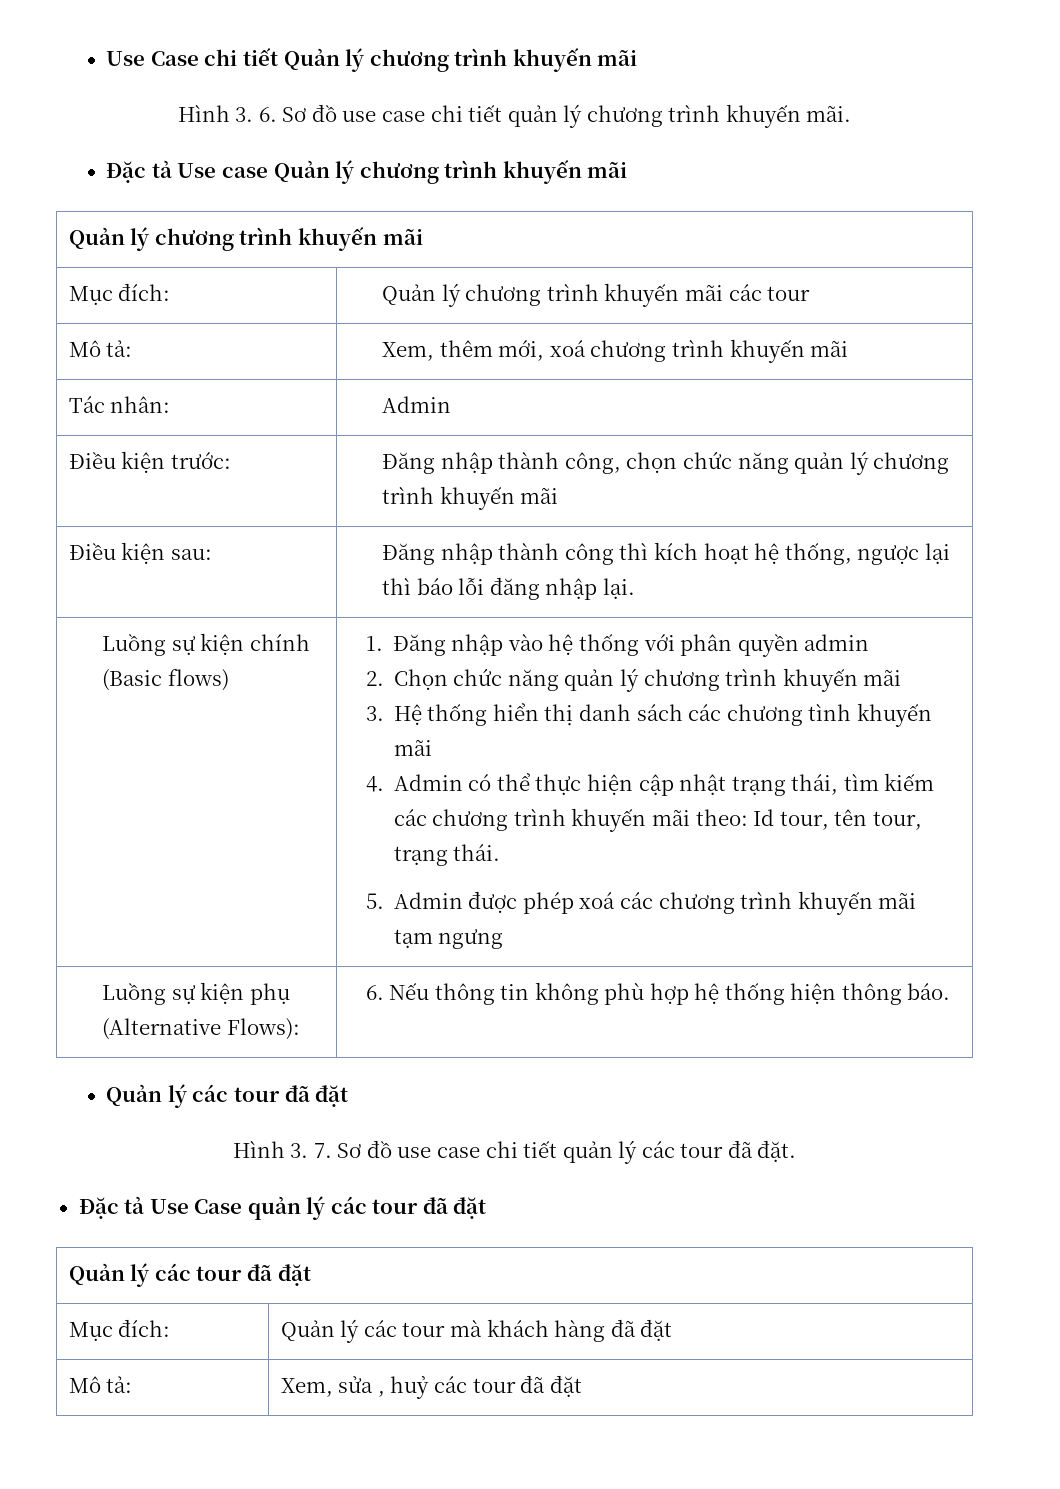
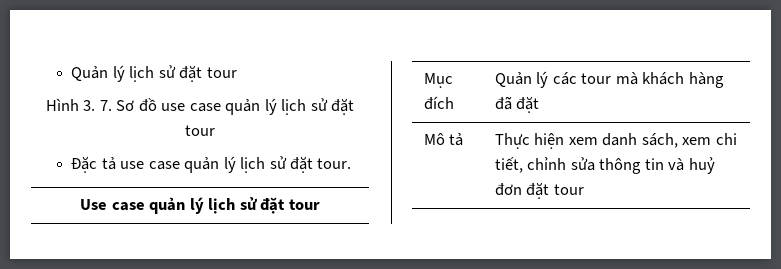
[106,48,638,72] [177,104,852,128] [106,160,628,184] [68,227,423,251] [68,283,171,305] [382,283,811,307] [68,340,133,357] [382,339,849,363] [68,396,171,413] [382,396,452,413] [68,451,231,473] [382,451,950,475] [382,486,559,510] [68,542,212,564] [382,542,950,565] [382,577,635,600] [102,633,310,656] [102,669,229,691] [365,634,870,657] [365,668,902,692] [365,703,932,727] [393,739,432,756] [365,773,935,796] [393,808,922,832] [393,844,501,866] [365,891,917,915] [393,929,504,949] [102,982,290,1005] [102,1018,300,1040] [365,982,951,1005] [106,1084,349,1108] Use Case chi tiết Quản lý chương trình khuyến mãi // Hình 3. 6. Sơ đồ use case chi tiết quản lý chương trình khuyến mãi. // Đặc tả Use case Quản lý chương trình khuyến mãi // Quản lý chương trình khuyến mãi // Mục đích: | Quản lý chương trình khuyến mãi các tour // Mô tả: | Xem, thêm mới, xoá chương trình khuyến mãi // Tác nhân: | Admin // Điều kiện trước: | Đăng nhập thành công, chọn chức năng quản lý chương trình khuyến mãi // Điều kiện sau: | Đăng nhập thành công thì kích hoạt hệ thống, ngược lại thì báo lỗi đăng nhập lại. // Luồng sự kiện chính (Basic flows) | 1. Đăng nhập vào hệ thống với phân quyền admin // 2. Chọn chức năng quản lý chương trình khuyến mãi // 3. Hệ thống hiển thị danh sách các chương tình khuyến mãi // 4. Admin có thể thực hiện cập nhật trạng thái, tìm kiếm các chương trình khuyến mãi theo: Id tour, tên tour, trạng thái. // 5. Admin được phép xoá các chương trình khuyến mãi tạm ngưng // Luồng sự kiện phụ (Alternative Flows): | 6. Nếu thông tin không phù hợp hệ thống hiện thông báo. // Quản lý các tour đã đặt -> [71,65,237,82] Quản lý lịch sử đặt tour
[485,1140,797,1164] [78,1196,487,1220] [68,1263,311,1287] [68,1319,171,1341] chi tiết quản lý các tour đã đặt. // Đặc tả Use Case quản lý các tour đã đặt // Quản lý các tour đã đặt // Mục đích: -> [225,98,355,115] [185,125,215,136] [71,156,352,173] [80,197,320,214] [423,73,453,88] [423,96,454,109] quản lý lịch sử đặt tour // Đặc tả use case quản lý lịch sử đặt tour. // Use case quản lý lịch sử đặt tour // Mục đích
[106,1376,133,1393] [280,1375,582,1399] tả: | Xem, sửa , huỷ các tour đã đặt -> [449,133,464,146] [494,133,737,149] [494,157,715,174] [494,182,584,199] tả | Thực hiện xem danh sách, xem chi tiết, chỉnh sửa thông tin và huỷ đơn đặt tour

